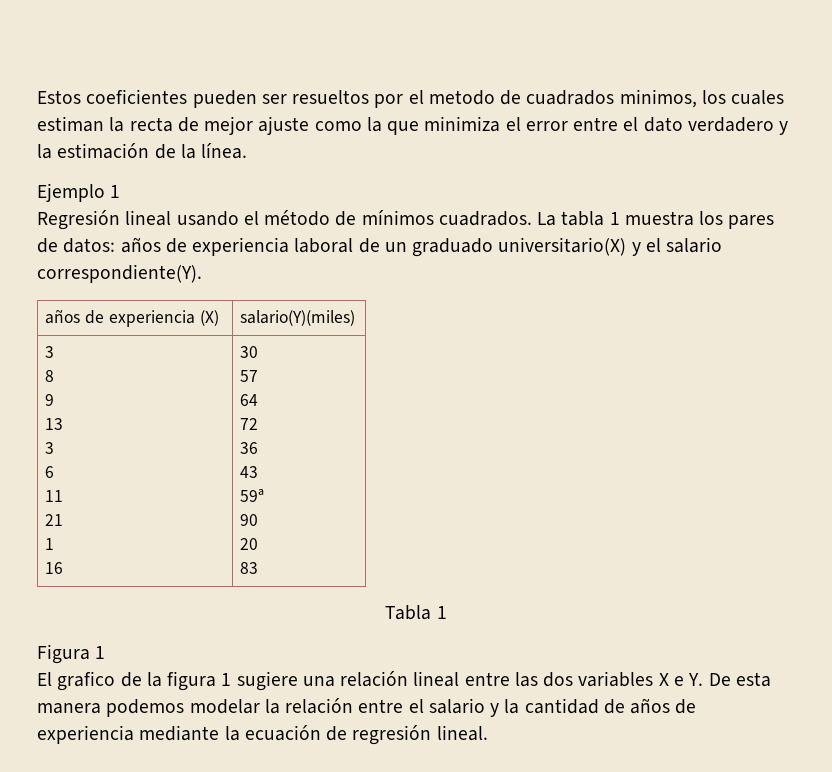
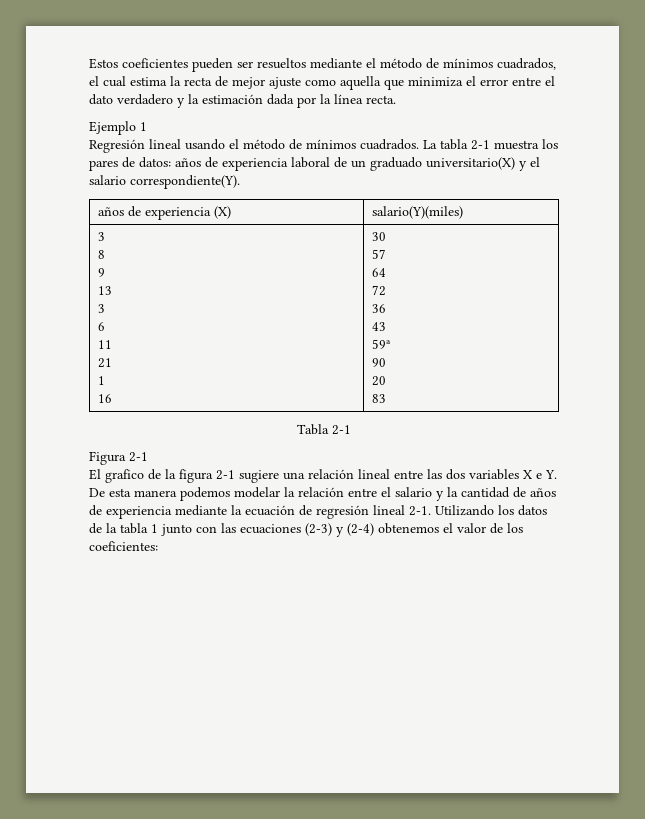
[374,89,785,108] [37,116,104,132] por el metodo de cuadrados minimos, los cuales estiman -> [310,58,556,70] [89,76,167,87] mediante el método de mínimos cuadrados, el cual estima
[366,117,382,132] la -> [340,76,381,90] aquella
[154,143,248,159] de la línea. -> [267,94,396,108] dada por la línea recta.
[609,212,620,225] 1 -> [471,140,490,150] 2-1
[436,606,447,619] 1 -> [332,425,351,435] 2-1
[95,646,106,659] 1 -> [129,452,148,462] 2-1
[221,673,232,686] 1 -> [216,470,235,480] 2-1
[436,725,488,741] lineal. -> [373,505,547,516] [89,523,523,537] [89,541,158,551] lineal 2-1. Utilizando los datos de la tabla 1 junto con las ecuaciones (2-3) y (2-4) obtenemos el valor de los coeficientes:

